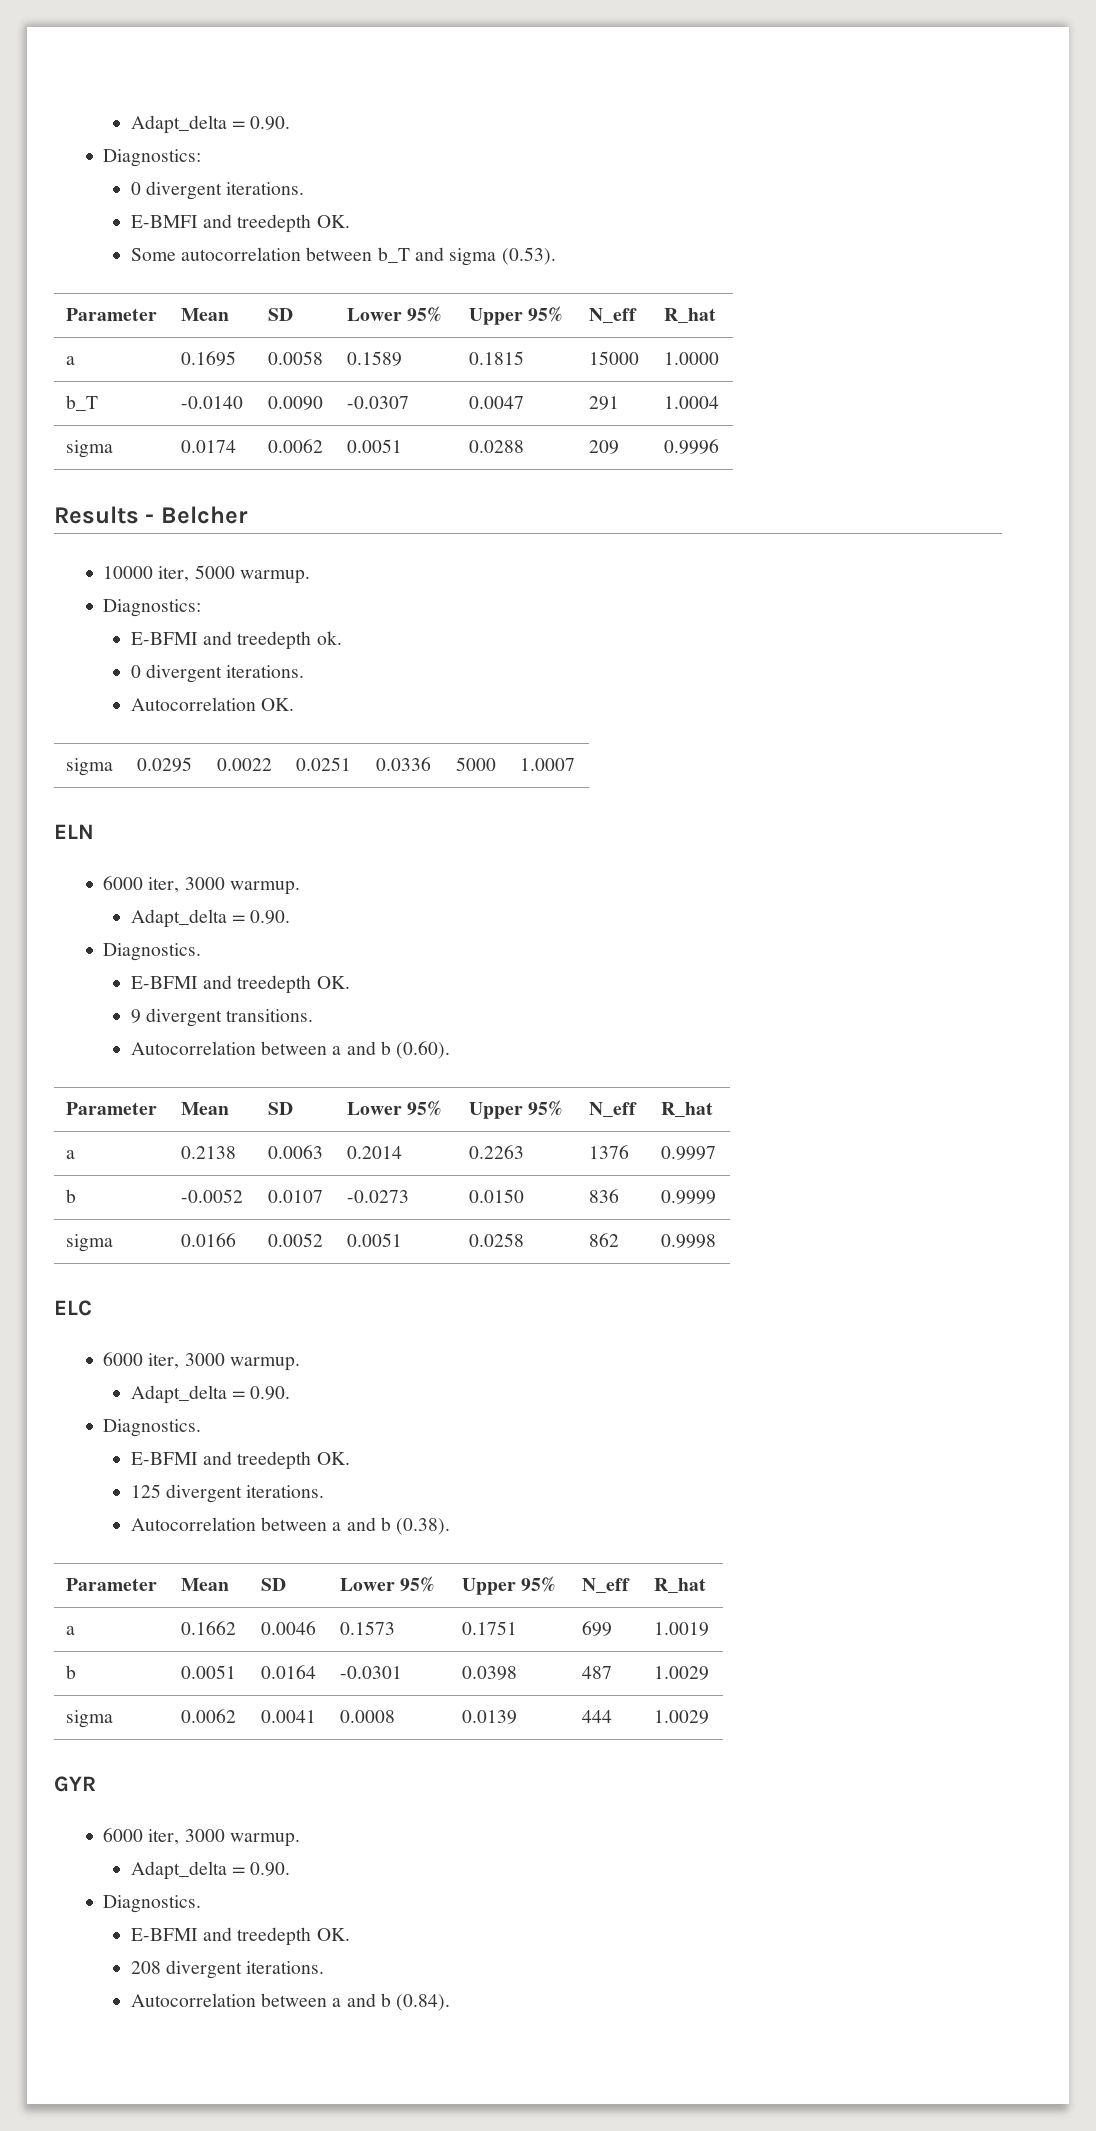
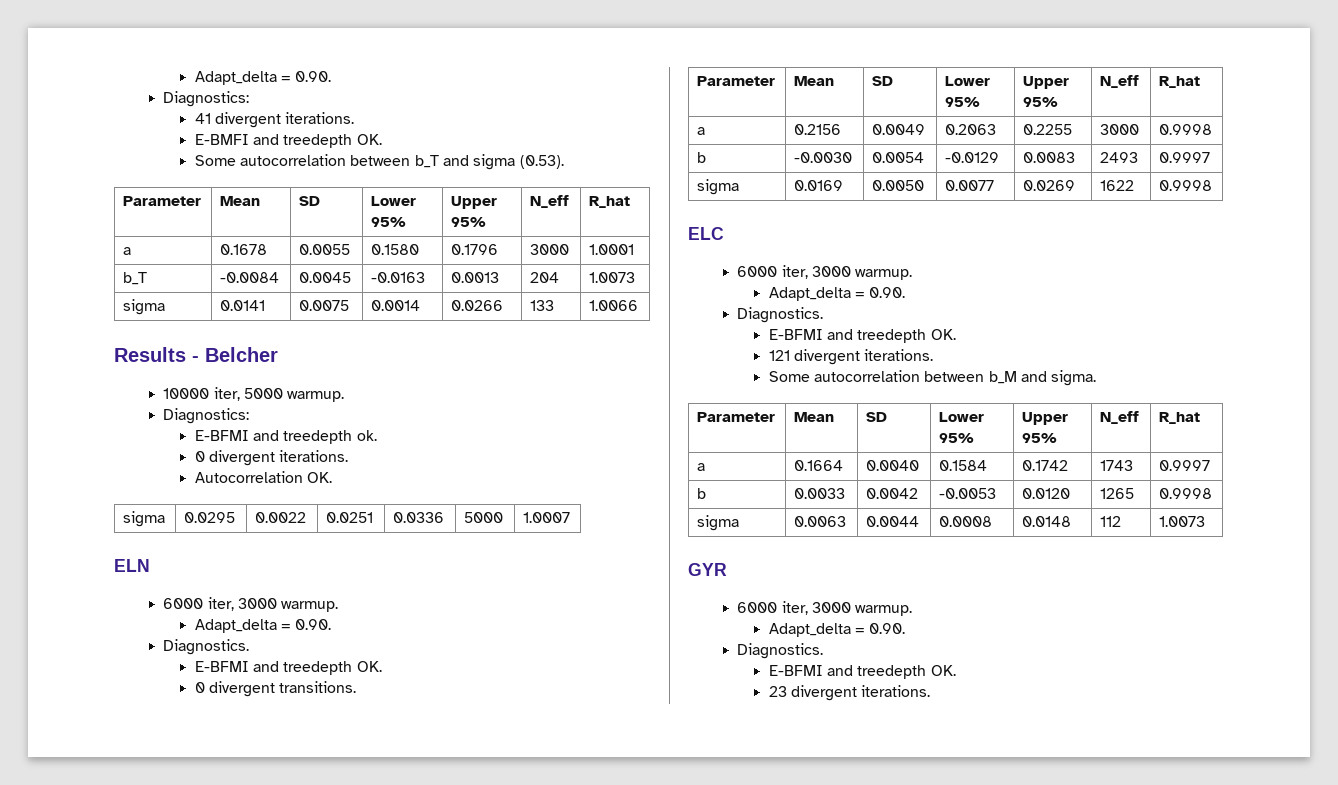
[130,182,141,195] 0 -> [194,113,211,124] 41
[180,351,236,366] [267,351,323,365] [346,351,402,366] [468,351,524,365] [588,351,639,365] [663,352,719,365] [65,395,98,411] [180,396,243,409] [267,396,323,410] [346,396,409,409] [468,396,524,409] [588,396,619,410] [663,396,719,409] [65,440,113,458] [180,440,236,453] [267,439,323,453] [346,439,402,453] [468,440,524,453] [588,440,619,454] [663,439,719,454] 0.1695 | 0.0058 | 0.1589 | 0.1815 | 15000 | 1.0000 // b_T | -0.0140 | 0.0090 | -0.0307 | 0.0047 | 291 | 1.0004 // sigma | 0.0174 | 0.0062 | 0.0051 | 0.0288 | 209 | 0.9996 -> [220,244,268,255] [299,244,351,255] [371,244,420,255] [451,244,499,255] [530,244,570,255] [589,244,635,255] [123,272,148,285] [220,272,280,283] [299,272,352,283] [371,272,426,283] [451,272,500,283] [530,272,560,283] [589,272,636,283] [123,299,166,315] [220,300,266,311] [299,300,350,311] [371,300,421,311] [451,300,504,311] [530,300,555,311] [589,300,639,311] 0.1678 | 0.0055 | 0.1580 | 0.1796 | 3000 | 1.0001 // b_T | -0.0084 | 0.0045 | -0.0163 | 0.0013 | 204 | 1.0073 // sigma | 0.0141 | 0.0075 | 0.0014 | 0.0266 | 133 | 1.0066
[130,1009,141,1023] 9 -> [194,682,205,693] 0
[130,1041,451,1059] // Autocorrelation between a and b (0.60). -> (357, 687) none
[180,1146,236,1159] [267,1145,323,1159] [346,1146,402,1159] [468,1145,524,1159] [588,1145,629,1159] [660,1146,716,1160] [65,1189,76,1203] [180,1189,243,1203] [267,1190,323,1203] [346,1190,409,1203] [468,1189,524,1203] [588,1189,619,1203] [660,1190,716,1204] [65,1234,113,1252] [180,1233,236,1247] [267,1233,323,1247] [346,1233,402,1247] [468,1233,524,1247] [588,1233,619,1247] 0.2138 | 0.0063 | 0.2014 | 0.2263 | 1376 | 0.9997 // b | -0.0052 | 0.0107 | -0.0273 | 0.0150 | 836 | 0.9999 // sigma | 0.0166 | 0.0052 | 0.0051 | 0.0258 | 862 -> [794,124,842,135] [872,124,926,135] [945,124,997,135] [1023,124,1073,135] [1100,124,1140,135] [1159,124,1213,135] [697,152,707,163] [794,152,853,163] [872,152,925,163] [945,152,1000,163] [1023,152,1076,163] [1100,152,1139,163] [1159,152,1211,163] [697,179,740,195] [794,180,844,191] [872,180,925,191] [945,180,995,191] [1023,180,1076,191] [1100,180,1135,191] 0.2156 | 0.0049 | 0.2063 | 0.2255 | 3000 | 0.9998 // b | -0.0030 | 0.0054 | -0.0129 | 0.0083 | 2493 | 0.9997 // sigma | 0.0169 | 0.0050 | 0.0077 | 0.0269 | 1622
[130,1484,325,1503] [130,1517,451,1535] 125 divergent iterations. // Autocorrelation between a and b (0.38). -> [768,349,934,365] [768,370,1097,386] 121 divergent iterations. // Some autocorrelation between b_M and sigma.
[180,1621,236,1635] [260,1621,316,1635] [339,1621,395,1635] [461,1621,517,1635] [581,1621,612,1636] [653,1622,709,1636] [65,1665,76,1679] [180,1665,236,1679] [260,1665,316,1679] [339,1666,402,1679] [461,1666,517,1680] [581,1666,612,1679] [653,1666,709,1680] [65,1710,113,1728] [180,1709,236,1723] [260,1710,316,1723] 0.1662 | 0.0046 | 0.1573 | 0.1751 | 699 | 1.0019 // b | 0.0051 | 0.0164 | -0.0301 | 0.0398 | 487 | 1.0029 // sigma | 0.0062 | 0.0041 -> [794,460,844,471] [866,460,920,471] [939,460,988,471] [1022,460,1069,471] [1100,460,1134,471] [1159,460,1211,471] [697,488,707,499] [794,488,846,499] [866,488,919,499] [939,488,997,499] [1022,488,1071,499] [1100,488,1135,499] [1159,488,1213,499] [697,515,740,531] [794,516,847,527] [866,516,920,527] 0.1664 | 0.0040 | 0.1584 | 0.1742 | 1743 | 0.9997 // b | 0.0033 | 0.0042 | -0.0053 | 0.0120 | 1265 | 0.9998 // sigma | 0.0063 | 0.0044
[461,1710,517,1724] [581,1710,612,1723] [653,1710,709,1724] 0.0139 | 444 | 1.0029 -> [1022,516,1072,527] [1100,516,1122,527] [1159,516,1206,527] 0.0148 | 112 | 1.0073
[130,1960,325,1979] [130,1993,451,2011] 208 divergent iterations. // Autocorrelation between a and b (0.84). -> [768,685,931,701] 23 divergent iterations.

